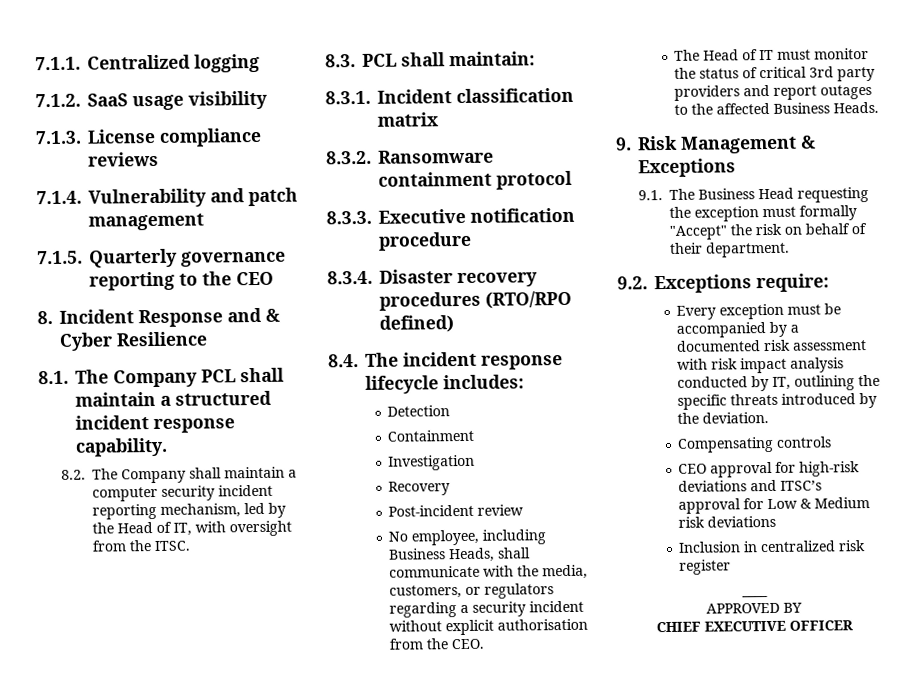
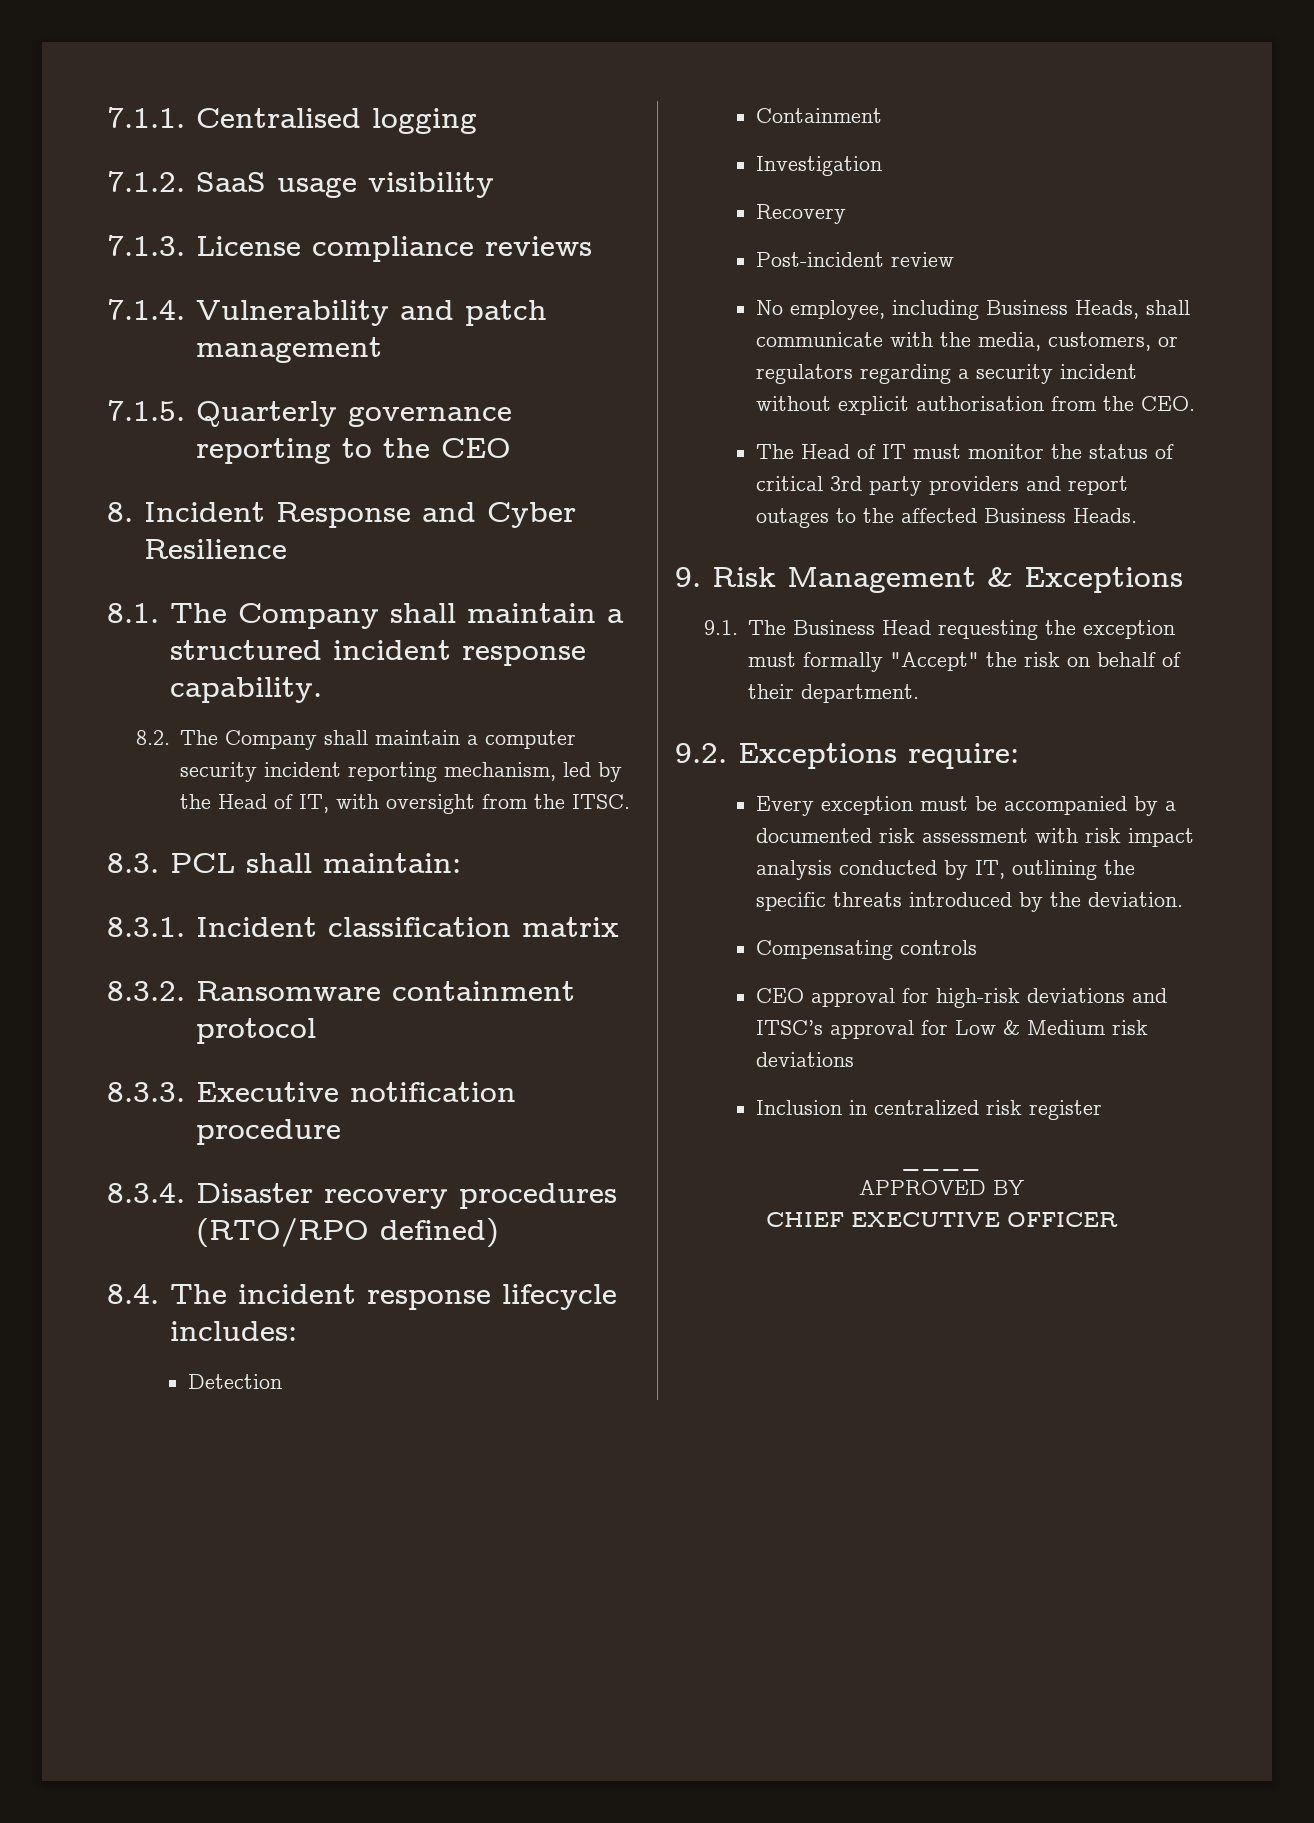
[87,54,191,70] Centralized -> [195,108,361,128] Centralised
[265,308,281,322] & -> (476, 512) none
[201,369,236,383] PCL -> (379, 616) none

